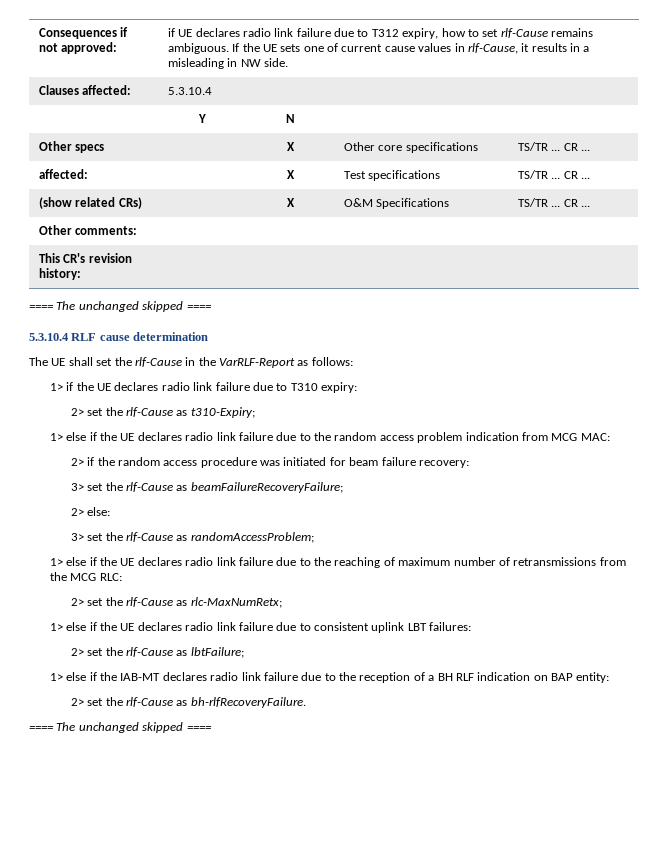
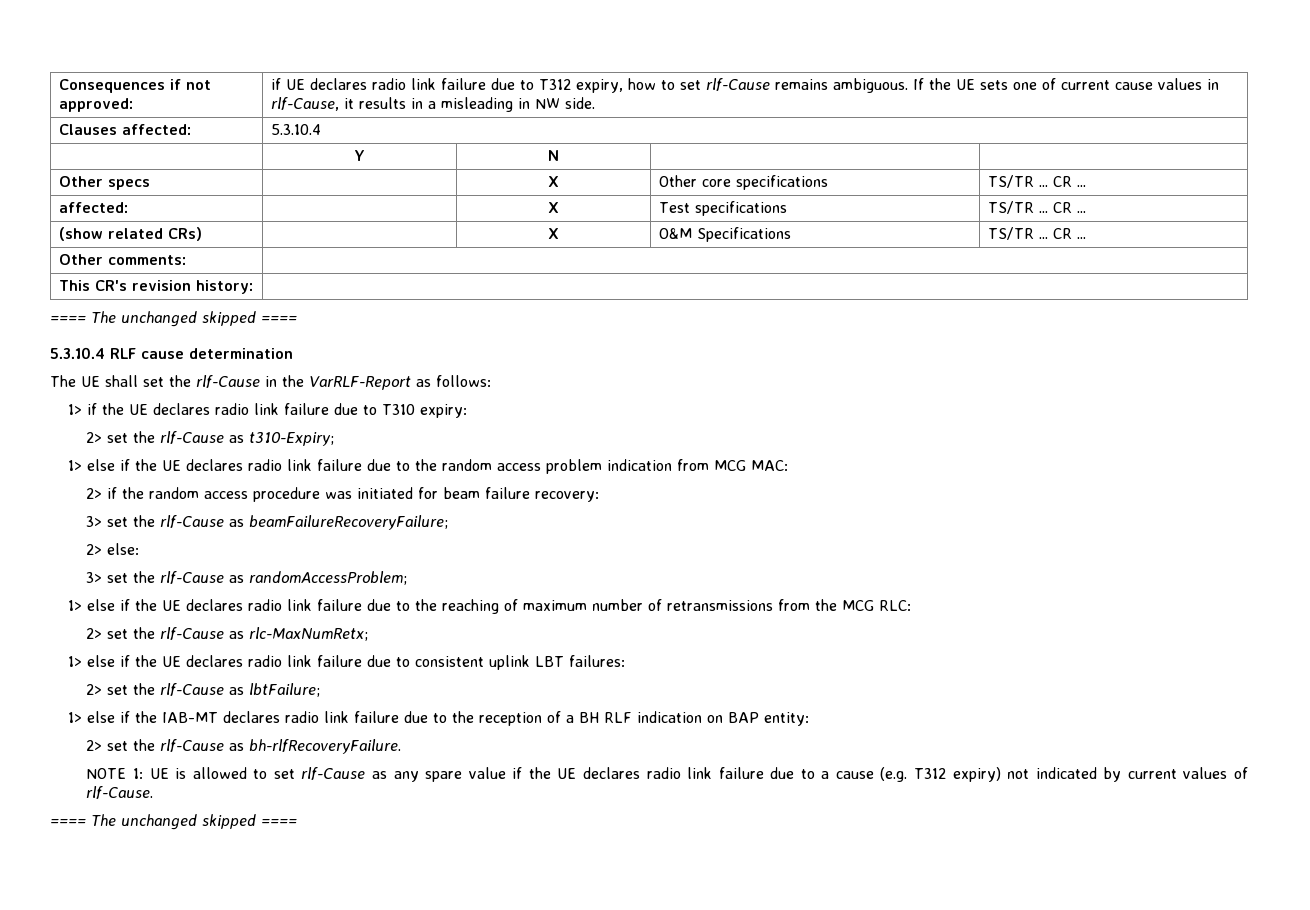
(306, 702) none -> [86,767,1248,782] [86,786,154,799] // NOTE 1: UE is allowed to set rlf-Cause as any spare value if the UE declares radio link failure due to a cause (e.g. T312 expiry) not indicated by current values of rlf-Cause.

